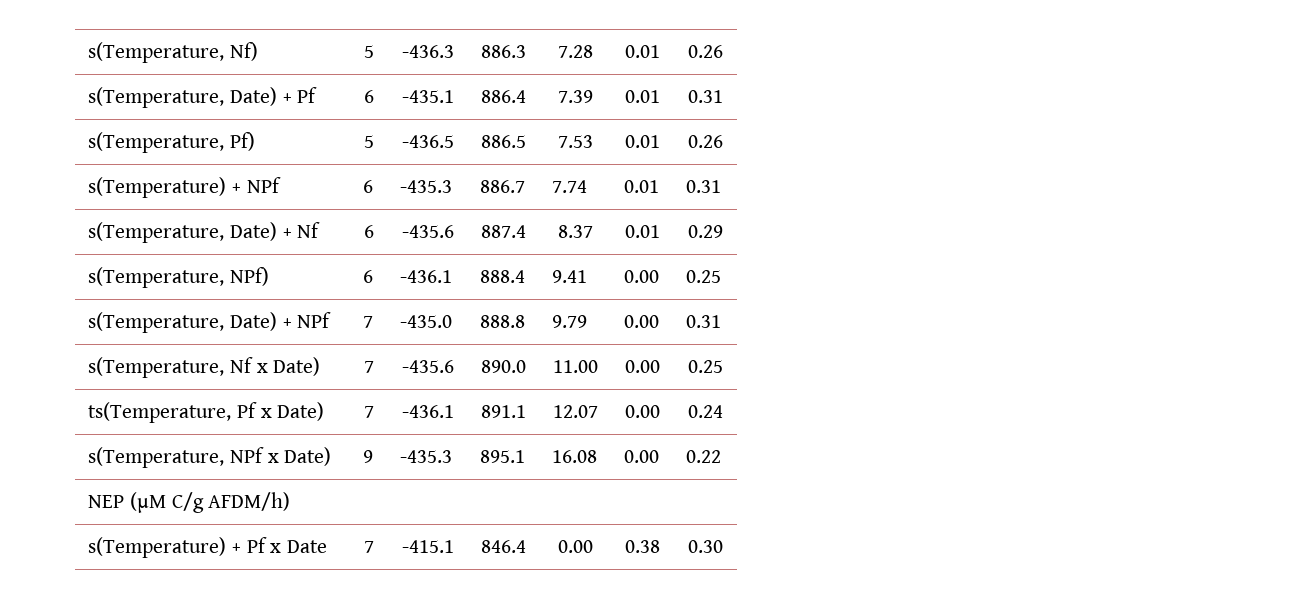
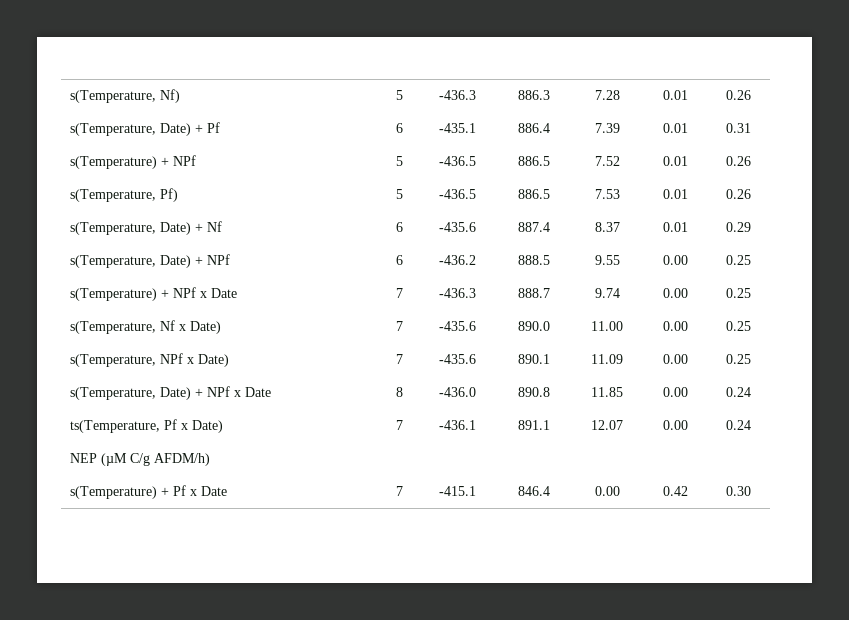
(723, 96) none -> [70,155,197,169] [395,156,403,166] [439,156,476,166] [518,156,550,166] [594,156,620,166] [662,156,688,166] [725,156,751,166] // s(Temperature) + NPf | 5 | -436.5 | 886.5 | 7.52 | 0.01 | 0.26
[88,177,281,198] [363,180,374,193] [400,180,453,193] [480,180,526,193] [552,180,588,193] [624,180,660,193] [686,180,722,193] // s(Temperature) + NPf | 6 | -435.3 | 886.7 | 7.74 | 0.01 | 0.31 -> (751, 194) none
[229,267,269,286] [363,270,374,283] [400,270,453,283] [480,270,526,283] [552,270,588,283] [624,270,660,283] [686,270,722,283] [88,312,332,333] [363,316,374,328] [400,315,453,328] [480,315,526,328] [552,315,588,328] [624,315,660,328] [686,315,722,328] NPf) | 6 | -436.1 | 888.4 | 9.41 | 0.00 | 0.25 // s(Temperature, Date) + NPf | 7 | -435.0 | 888.8 | 9.79 | 0.00 | 0.31 -> [160,254,231,268] [395,255,403,265] [439,255,476,265] [518,255,550,265] [594,255,620,265] [662,255,688,265] [725,255,751,265] [70,287,238,301] [395,288,403,298] [439,288,476,298] [518,288,550,298] [594,288,620,298] [662,288,688,298] [725,288,751,298] Date) + NPf | 6 | -436.2 | 888.5 | 9.55 | 0.00 | 0.25 // s(Temperature) + NPf x Date | 7 | -436.3 | 888.7 | 9.74 | 0.00 | 0.25
(723, 366) none -> [70,353,230,367] [395,354,403,364] [439,354,476,364] [518,354,550,364] [591,354,623,364] [662,354,688,364] [725,354,751,364] [70,386,272,400] [395,387,403,397] [439,387,476,397] [518,387,550,397] [591,387,623,397] [662,387,688,397] [725,387,751,397] // s(Temperature, NPf x Date) | 7 | -435.6 | 890.1 | 11.09 | 0.00 | 0.25 // s(Temperature, Date) + NPf x Date | 8 | -436.0 | 890.8 | 11.85 | 0.00 | 0.24
[88,447,332,468] [363,450,374,463] [400,450,453,463] [480,450,526,463] [552,450,598,463] [624,450,660,463] [686,450,722,463] // s(Temperature, NPf x Date) | 9 | -435.3 | 895.1 | 16.08 | 0.00 | 0.22 -> (751, 425) none
[625,540,660,553] 0.38 -> [662,486,688,496] 0.42

